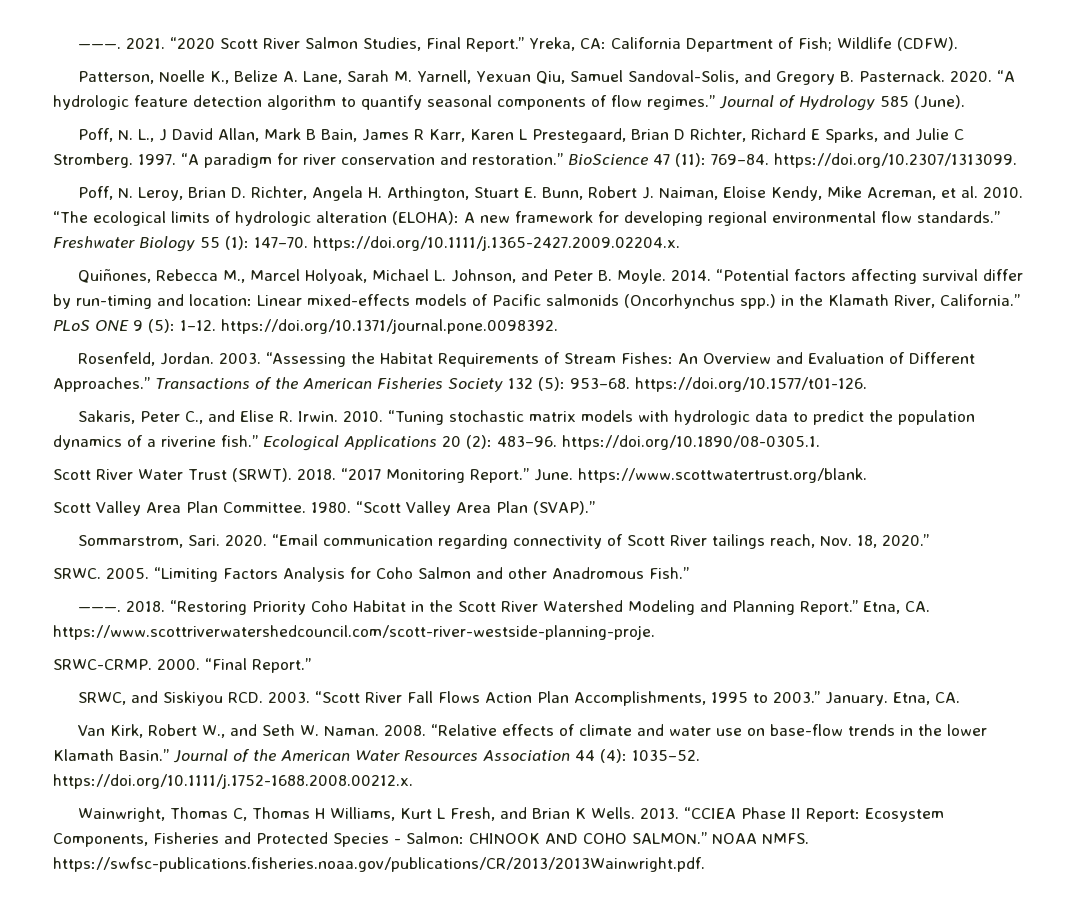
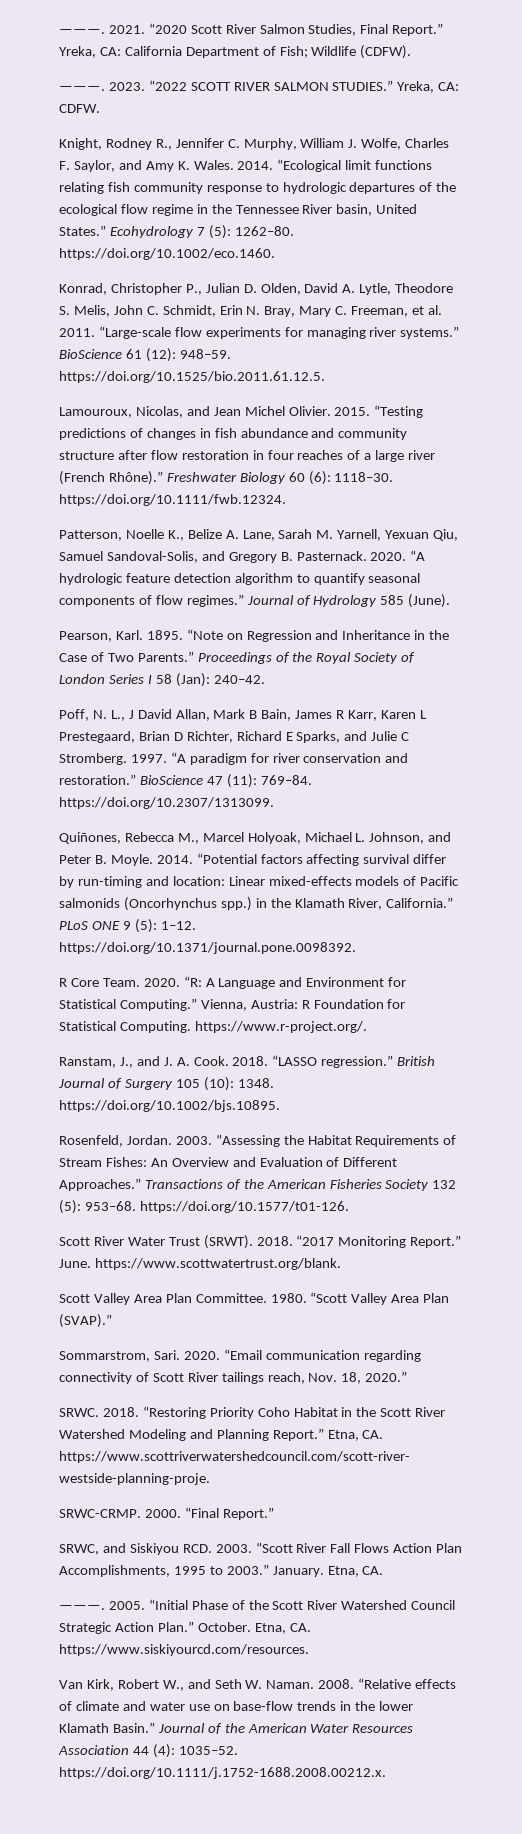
(959, 44) none -> [59,80,460,93] [59,104,100,113] [59,138,450,150] [59,159,433,172] [59,182,457,194] [59,204,418,216] [59,225,294,239] [59,248,275,260] [59,283,454,295] [59,305,442,317] [59,326,460,339] [59,348,231,362] [59,371,325,383] [59,405,424,418] [59,428,408,440] [59,450,436,462] [59,471,394,485] [59,494,286,506] // ———. 2023. “2022 SCOTT RIVER SALMON STUDIES.” Yreka, CA: CDFW. // Knight, Rodney R., Jennifer C. Murphy, William J. Wolfe, Charles F. Saylor, and Amy K. Wales. 2014. “Ecological limit functions relating fish community response to hydrologic departures of the ecological flow regime in the Tennessee River basin, United States.” Ecohydrology 7 (5): 1262–80. https://doi.org/10.1002/eco.1460. // Konrad, Christopher P., Julian D. Olden, David A. Lytle, Theodore S. Melis, John C. Schmidt, Erin N. Bray, Mary C. Freeman, et al. 2011. “Large-scale flow experiments for managing river systems.” BioScience 61 (12): 948–59. https://doi.org/10.1525/bio.2011.61.12.5. // Lamouroux, Nicolas, and Jean Michel Olivier. 2015. “Testing predictions of changes in fish abundance and community structure after flow restoration in four reaches of a large river (French Rhône).” Freshwater Biology 60 (6): 1118–30. https://doi.org/10.1111/fwb.12324.
(965, 102) none -> [59,629,450,642] [59,651,416,664] [59,673,265,687] // Pearson, Karl. 1895. “Note on Regression and Inheritance in the Case of Two Parents.” Proceedings of the Royal Society of London Series I 58 (Jan): 240–42.
[77,186,1023,201] [53,211,1000,226] [53,236,680,252] // Poff, N. Leroy, Brian D. Richter, Angela H. Arthington, Stuart E. Bunn, Robert J. Naiman, Eloise Kendy, Mike Acreman, et al. 2010. “The ecological limits of hydrologic alteration (ELOHA): A new framework for developing regional environmental flow standards.” Freshwater Biology 55 (1): 147–70. https://doi.org/10.1111/j.1365-2427.2009.02204.x. -> (274, 803) none
(558, 326) none -> [59,976,407,989] [59,998,406,1011] [59,1021,367,1033] [59,1055,436,1068] [58,1077,274,1091] [59,1100,280,1112] // R Core Team. 2020. “R: A Language and Environment for Statistical Computing.” Vienna, Austria: R Foundation for Statistical Computing. https://www.r-project.org/. // Ranstam, J., and J. A. Cook. 2018. “LASSO regression.” British Journal of Surgery 105 (10): 1348. https://doi.org/10.1002/bjs.10895.
[77,410,976,425] [53,435,820,451] // Sakaris, Peter C., and Elise R. Irwin. 2010. “Tuning stochastic matrix models with hydrologic data to predict the population dynamics of a riverine fish.” Ecological Applications 20 (2): 483–96. https://doi.org/10.1890/08-0305.1. -> (349, 1207) none
[106,567,689,582] [77,607,121,612] 2005. “Limiting Factors Analysis for Coho Salmon and other Anadromous Fish.” // ———. -> (99, 1412) none
(961, 697) none -> [59,1599,456,1610] [59,1621,311,1634] [59,1644,309,1656] // ———. 2005. “Initial Phase of the Scott River Watershed Council Strategic Action Plan.” October. Etna, CA. https://www.siskiyourcd.com/resources.
[77,807,944,822] [53,832,809,847] [53,857,705,872] // Wainwright, Thomas C, Thomas H Williams, Kurt L Fresh, and Brian K Wells. 2013. “CCIEA Phase II Report: Ecosystem Components, Fisheries and Protected Species - Salmon: CHINOOK AND COHO SALMON.” NOAA NMFS. https://swfsc-publications.fisheries.noaa.gov/publications/CR/2013/2013Wainwright.pdf. -> (386, 1773) none

